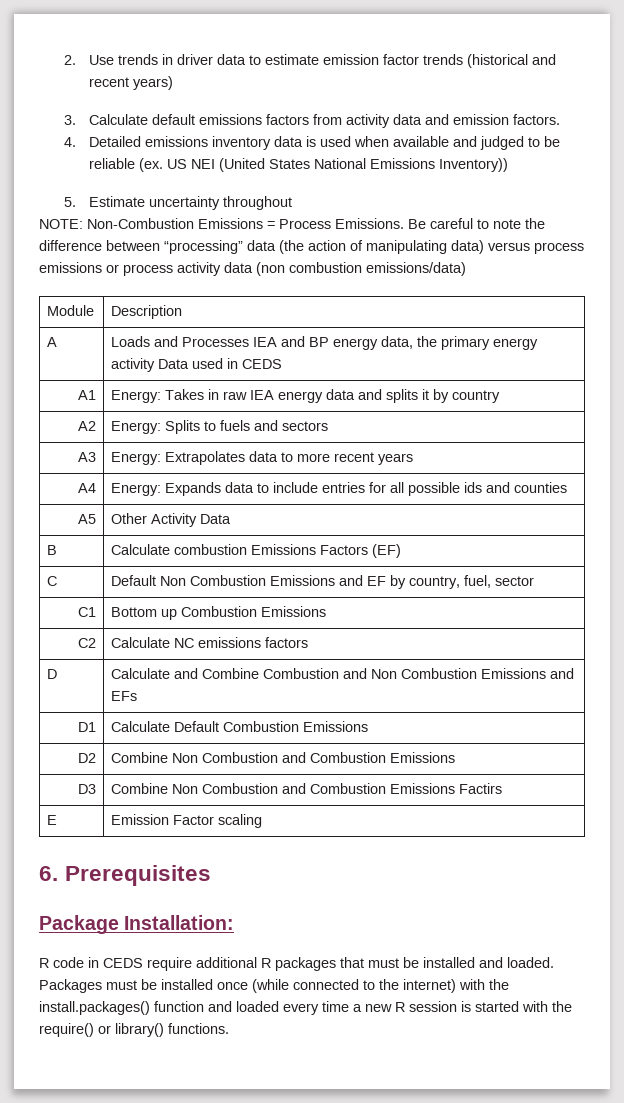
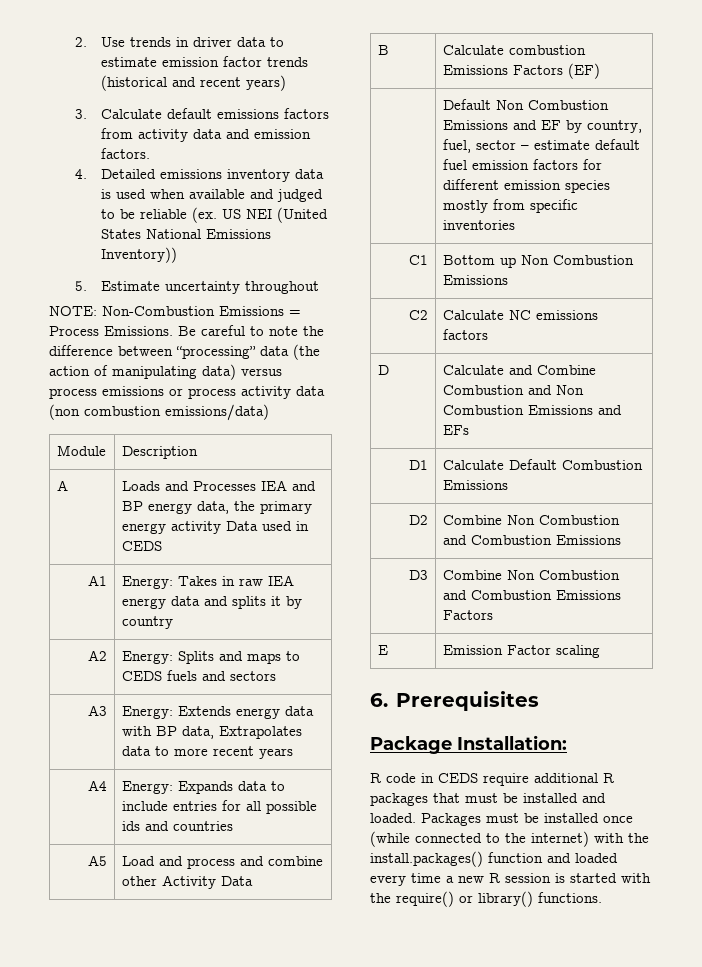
[204,421,217,431] to -> [218,651,300,664] [121,671,162,681] and maps to CEDS
(162, 458) none -> [177,706,314,719] [121,726,214,739] Extends energy data with BP data,
[514,482,568,493] counties -> [172,821,233,831] countries
[111,513,148,524] Other -> [121,856,323,869] [121,876,157,886] Load and process and combine other
[47,576,58,586] C -> (600, 71) none
(535, 581) none -> [520,139,640,150] [442,159,602,170] [442,179,610,193] [442,199,578,213] [442,220,515,230] – estimate default fuel emission factors for different emission species mostly from specific inventories
(178, 614) none -> [520,255,549,265] Non
[459,783,503,794] Factirs -> [442,610,493,620] Factors

